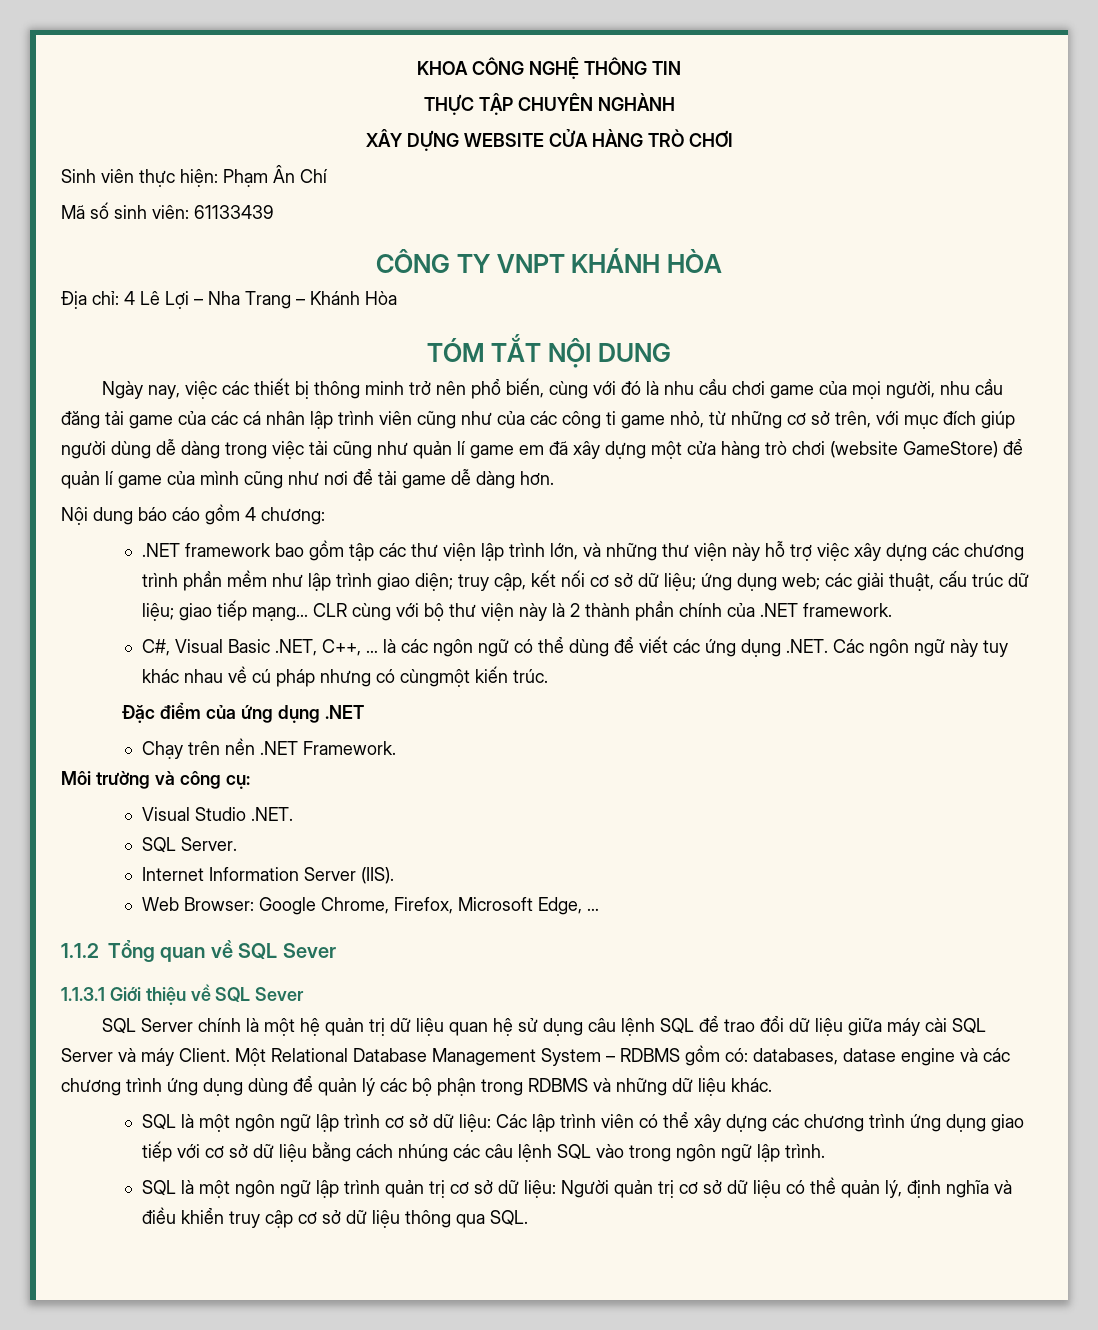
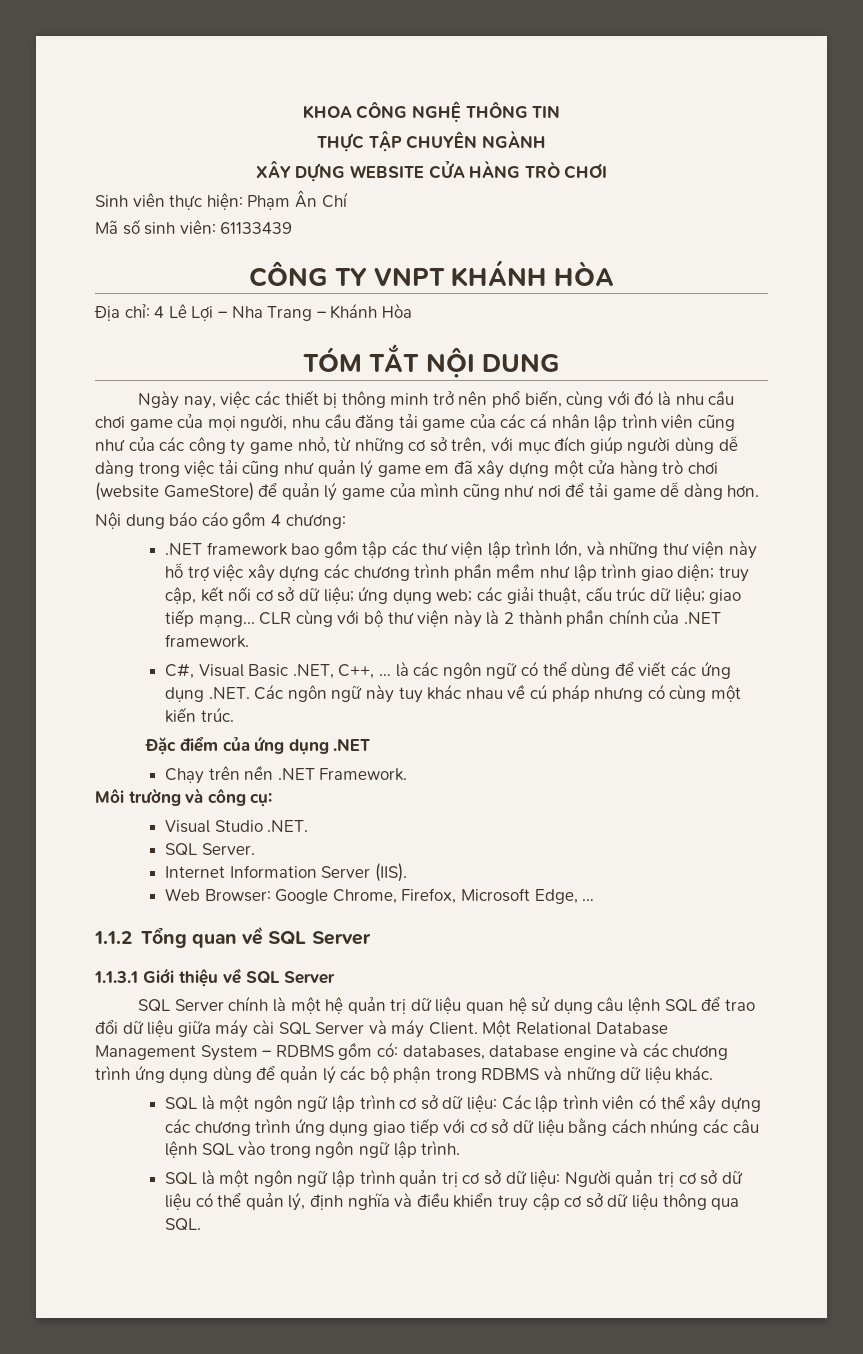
[597,93,675,111] NGHÀNH -> [481,130,546,148] NGÀNH
[606,411,616,425] ti -> [230,439,246,455] ty
[457,441,466,455] lí -> [360,459,374,478] lý
[105,471,114,485] lí -> [324,482,338,501] lý
[399,669,470,687] cùngmột -> [669,684,741,702] cùng một
[282,943,336,958] Sever -> [311,931,371,945] Server
[255,987,305,1001] Sever -> [284,971,335,984] Server
[843,1048,896,1062] datase -> [489,1045,560,1058] database
[809,1177,836,1194] thề -> [217,1193,242,1207] thể

